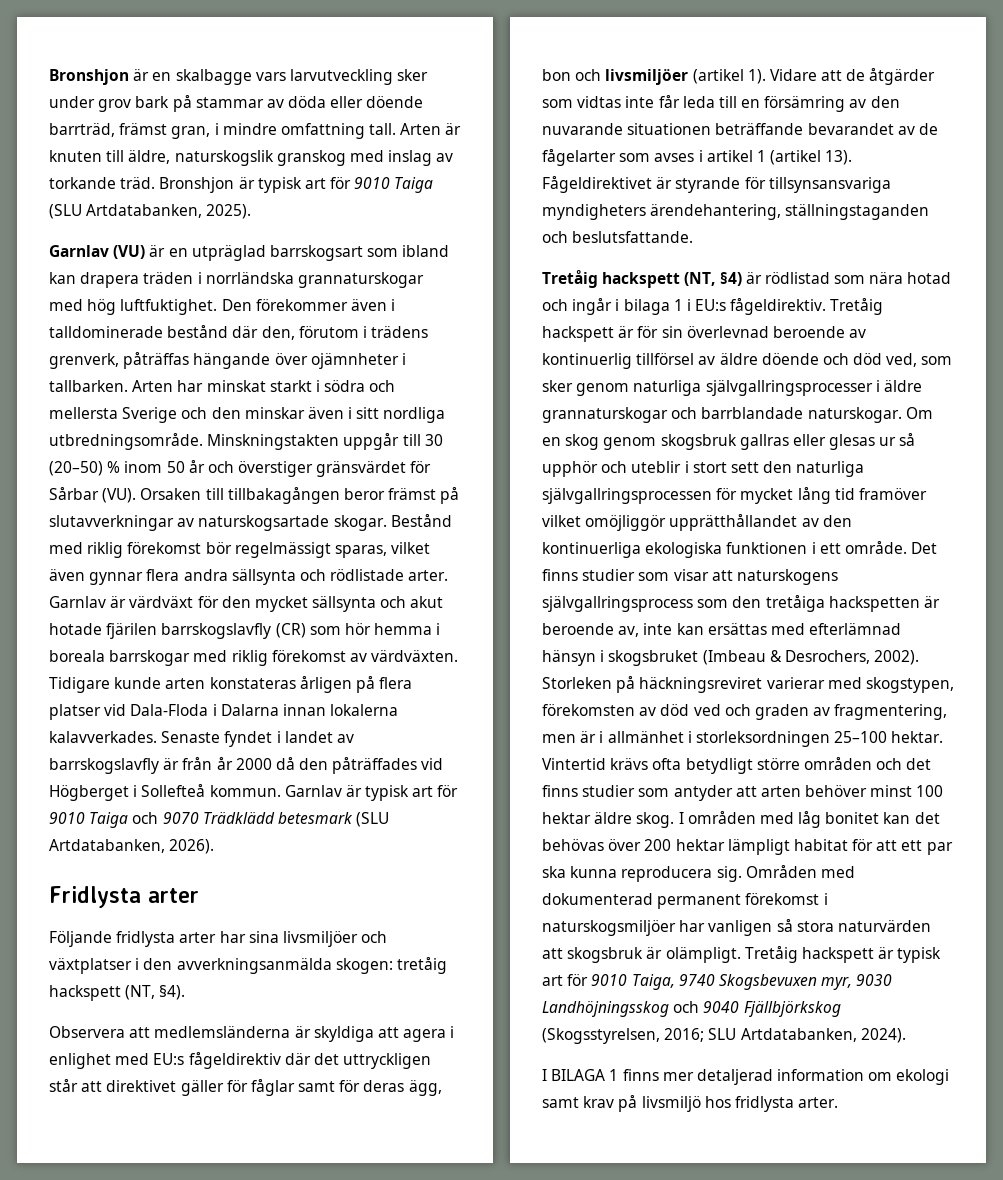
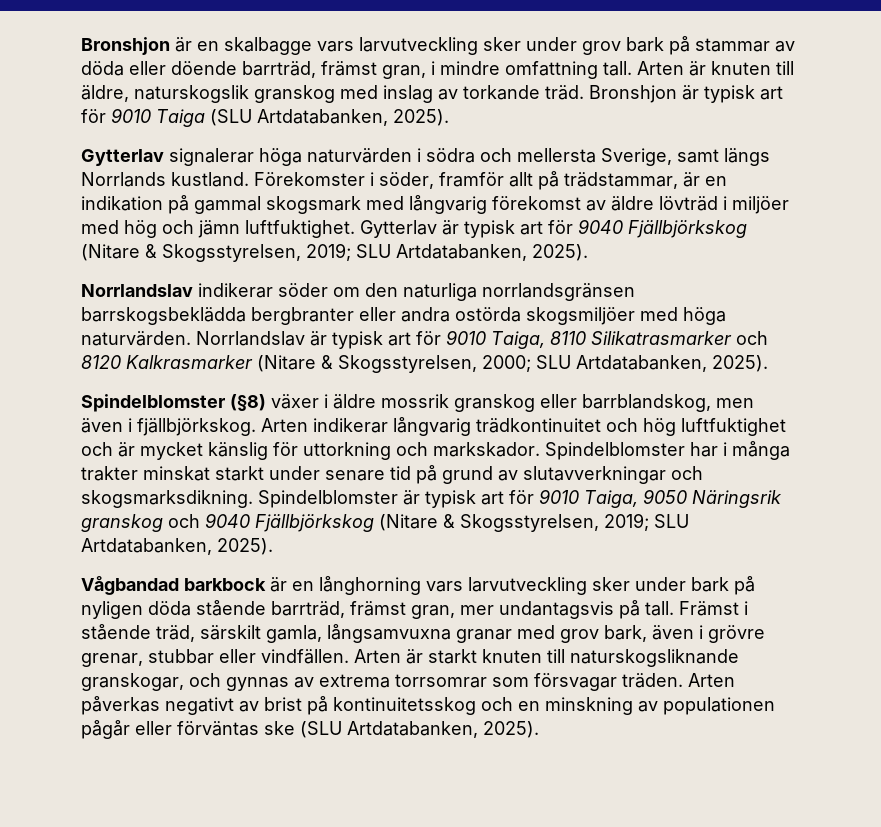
[49,245,450,261] [49,272,424,288] [49,299,396,315] [49,325,429,340] [49,352,406,369] [49,380,396,392] [49,407,446,423] [49,433,443,450] [49,460,432,477] [49,487,460,504] [49,514,452,531] [49,542,431,558] [49,569,449,585] [49,596,444,612] [49,623,441,639] [49,650,459,666] [49,676,413,693] [49,704,399,720] [49,731,354,747] [49,757,444,774] [49,784,459,801] [49,812,390,828] [49,839,215,854] [49,886,199,908] [49,931,388,947] [49,957,447,974] [49,985,186,1001] [49,1026,455,1042] [49,1052,432,1069] [49,1079,442,1096] [542,68,936,85] [542,95,900,112] [542,123,938,135] [542,149,853,166] [542,176,891,193] [542,204,930,220] [542,231,694,243] [542,270,952,288] [542,298,884,315] [542,326,867,342] [542,353,953,369] [542,380,922,396] [542,407,933,423] [542,433,916,450] [542,461,865,477] [542,487,927,504] [542,514,852,531] [542,541,938,558] [542,569,838,585] [542,595,940,612] [542,623,902,637] [542,650,920,666] [542,676,954,693] [542,704,948,720] [542,731,944,747] [542,757,932,774] [542,785,944,801] [542,811,940,828] [542,839,953,855] [542,865,855,882] [542,893,828,909] [542,919,931,936] [542,946,942,963] [542,974,893,990] [542,1001,841,1017] [542,1028,906,1044] [542,1069,950,1085] [542,1095,839,1112] Garnlav (VU) är en utpräglad barrskogsart som ibland kan drapera träden i norrländska grannaturskogar med hög luftfuktighet. Den förekommer även i talldominerade bestånd där den, förutom i trädens grenverk, påträffas hängande över ojämnheter i tallbarken. Arten har minskat starkt i södra och mellersta Sverige och den minskar även i sitt nordliga utbredningsområde. Minskningstakten uppgår till 30 (20–50) % inom 50 år och överstiger gränsvärdet för Sårbar (VU). Orsaken till tillbakagången beror främst på slutavverkningar av naturskogsartade skogar. Bestånd med riklig förekomst bör regelmässigt sparas, vilket även gynnar flera andra sällsynta och rödlistade arter. Garnlav är värdväxt för den mycket sällsynta och akut hotade fjärilen barrskogslavfly (CR) som hör hemma i boreala barrskogar med riklig förekomst av värdväxten. Tidigare kunde arten konstateras årligen på flera platser vid Dala-Floda i Dalarna innan lokalerna kalavverkades. Senaste fyndet i landet av barrskogslavfly är från år 2000 då den påträffades vid Högberget i Sollefteå kommun. Garnlav är typisk art för 9010 Taiga och 9070 Trädklädd betesmark (SLU Artdatabanken, 2026). // Fridlysta arter // Följande fridlysta arter har sina livsmiljöer och växtplatser i den avverkningsanmälda skogen: tretåig hackspett (NT, §4). // Observera att medlemsländerna är skyldiga att agera i enlighet med EU:s fågeldirektiv där det uttryckligen står att direktivet gäller för fåglar samt för deras ägg, bon och livsmiljöer (artikel 1). Vidare att de åtgärder som vidtas inte får leda till en försämring av den nuvarande situationen beträffande bevarandet av de fågelarter som avses i artikel 1 (artikel 13). Fågeldirektivet är styrande för tillsynsansvariga myndigheters ärendehantering, ställningstaganden och beslutsfattande. // Tretåig hackspett (NT, §4) är rödlistad som nära hotad och ingår i bilaga 1 i EU:s fågeldirektiv. Tretåig hackspett är för sin överlevnad beroende av kontinuerlig tillförsel av äldre döende och död ved, som sker genom naturliga självgallringsprocesser i äldre grannaturskogar och barrblandade naturskogar. Om en skog genom skogsbruk gallras eller glesas ur så upphör och uteblir i stort sett den naturliga självgallringsprocessen för mycket lång tid framöver vilket omöjliggör upprätthållandet av den kontinuerliga ekologiska funktionen i ett område. Det finns studier som visar att naturskogens självgallringsprocess som den tretåiga hackspetten är beroende av, inte kan ersättas med efterlämnad hänsyn i skogsbruket (Imbeau & Desrochers, 2002). Storleken på häckningsreviret varierar med skogstypen, förekomsten av död ved och graden av fragmentering, men är i allmänhet i storleksordningen 25–100 hektar. Vintertid krävs ofta betydligt större områden och det finns studier som antyder att arten behöver minst 100 hektar äldre skog. I områden med låg bonitet kan det behövas över 200 hektar lämpligt habitat för att ett par ska kunna reproducera sig. Områden med dokumenterad permanent förekomst i naturskogsmiljöer har vanligen så stora naturvärden att skogsbruk är olämpligt. Tretåig hackspett är typisk art för 9010 Taiga, 9740 Skogsbevuxen myr, 9030 Landhöjningsskog och 9040 Fjällbjörkskog (Skogsstyrelsen, 2016; SLU Artdatabanken, 2024). // I BILAGA 1 finns mer detaljerad information om ekologi samt krav på livsmiljö hos fridlysta arter. -> [81,148,770,166] [81,171,727,190] [81,195,789,214] [81,219,747,238] [81,243,588,262] [81,283,635,301] [81,307,726,325] [81,330,768,349] [81,355,768,373] [81,394,754,412] [81,417,786,436] [81,441,790,460] [81,465,703,484] [81,489,782,508] [81,513,689,532] [81,538,273,555] [81,576,755,595] [81,600,748,619] [81,624,765,643] [81,649,739,667] [81,673,735,691] [81,696,775,715] [81,720,539,739] Gytterlav signalerar höga naturvärden i södra och mellersta Sverige, samt längs Norrlands kustland. Förekomster i söder, framför allt på trädstammar, är en indikation på gammal skogsmark med långvarig förekomst av äldre lövträd i miljöer med hög och jämn luftfuktighet. Gytterlav är typisk art för 9040 Fjällbjörkskog (Nitare & Skogsstyrelsen, 2019; SLU Artdatabanken, 2025). // Norrlandslav indikerar söder om den naturliga norrlandsgränsen barrskogsbeklädda bergbranter eller andra ostörda skogsmiljöer med höga naturvärden. Norrlandslav är typisk art för 9010 Taiga, 8110 Silikatrasmarker och 8120 Kalkrasmarker (Nitare & Skogsstyrelsen, 2000; SLU Artdatabanken, 2025). // Spindelblomster (§8) växer i äldre mossrik granskog eller barrblandskog, men även i fjällbjörkskog. Arten indikerar långvarig trädkontinuitet och hög luftfuktighet och är mycket känslig för uttorkning och markskador. Spindelblomster har i många trakter minskat starkt under senare tid på grund av slutavverkningar och skogsmarksdikning. Spindelblomster är typisk art för 9010 Taiga, 9050 Näringsrik granskog och 9040 Fjällbjörkskog (Nitare & Skogsstyrelsen, 2019; SLU Artdatabanken, 2025). // Vågbandad barkbock är en långhorning vars larvutveckling sker under bark på nyligen döda stående barrträd, främst gran, mer undantagsvis på tall. Främst i stående träd, särskilt gamla, långsamvuxna granar med grov bark, även i grövre grenar, stubbar eller vindfällen. Arten är starkt knuten till naturskogsliknande granskogar, och gynnas av extrema torrsomrar som försvagar träden. Arten påverkas negativt av brist på kontinuitetsskog och en minskning av populationen pågår eller förväntas ske (SLU Artdatabanken, 2025).

